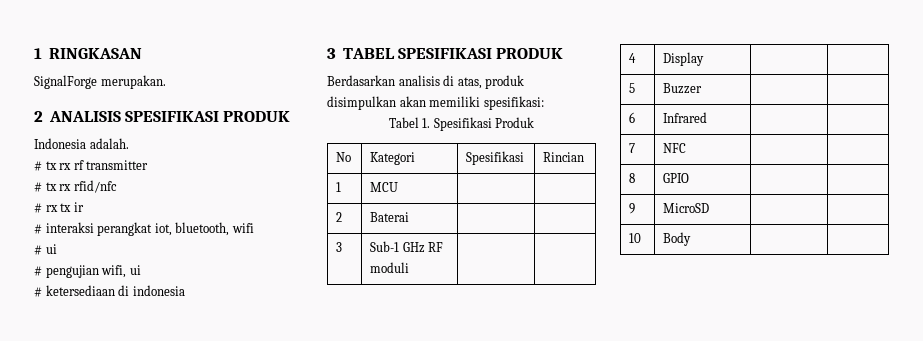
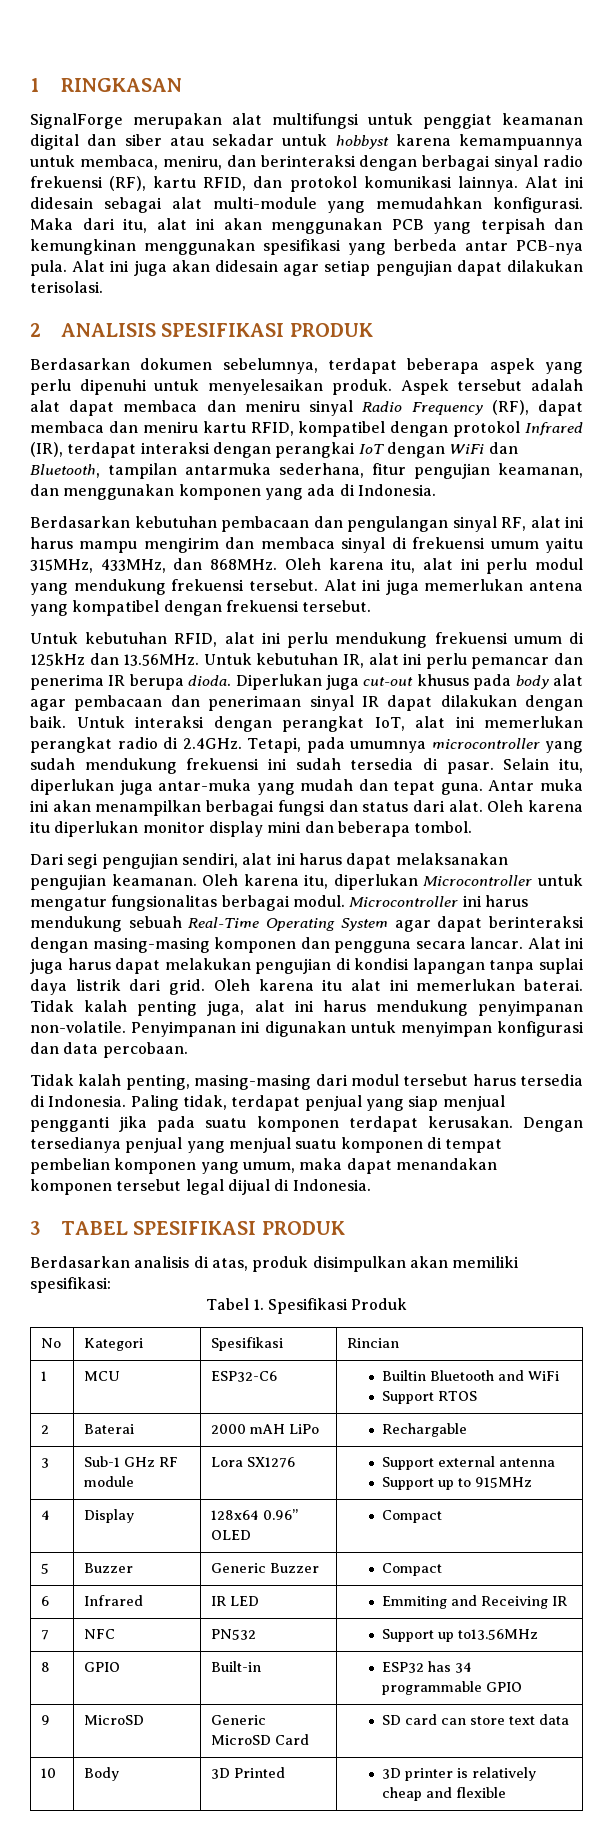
[100,75,166,89] [34,111,291,122] [34,138,129,149] [34,160,149,171] [34,180,117,193] [34,202,84,213] [34,222,254,236] [34,244,57,255] [34,265,141,278] [34,285,185,297] merupakan. // 2 ANALISIS SPESIFIKASI PRODUK // Indonesia adalah. // # tx rx rf transmitter // # tx rx rfid/nfc // # rx tx ir // # interaksi perangkat iot, bluetooth, wifi // # ui // # pengujian wifi, ui // # ketersediaan di indonesia -> [133,113,583,129] [30,134,583,150] [30,155,583,171] [30,176,584,192] [30,197,583,213] [30,218,583,234] [30,239,583,255] [30,260,583,276] [30,281,103,293] [30,323,373,337] [30,358,583,374] [30,379,583,395] [30,400,583,416] [30,421,583,437] [30,442,518,458] [30,463,583,479] [30,484,436,500] [30,516,584,532] [30,537,584,553] [30,558,583,574] [30,579,583,595] [30,600,372,616] [30,632,584,648] [30,653,584,669] [30,674,583,690] [30,695,583,711] [30,716,583,732] [30,737,583,753] [30,758,584,774] [30,779,583,795] [30,800,583,816] [30,821,473,837] [30,853,508,869] [30,874,583,890] [30,895,528,911] [30,916,584,932] [30,937,584,953] [30,958,584,974] [30,979,583,995] [30,1000,583,1016] [30,1021,585,1037] [30,1042,188,1058] [30,1074,583,1090] [30,1095,505,1111] [30,1116,583,1132] [30,1137,503,1153] [30,1158,497,1174] [30,1179,371,1195] merupakan alat multifungsi untuk penggiat keamanan digital dan siber atau sekadar untuk hobbyst karena kemampuannya untuk membaca, meniru, dan berinteraksi dengan berbagai sinyal radio frekuensi (RF), kartu RFID, dan protokol komunikasi lainnya. Alat ini didesain sebagai alat multi-module yang memudahkan konfigurasi. Maka dari itu, alat ini akan menggunakan PCB yang terpisah dan kemungkinan menggunakan spesifikasi yang berbeda antar PCB-nya pula. Alat ini juga akan didesain agar setiap pengujian dapat dilakukan terisolasi. // 2 ANALISIS SPESIFIKASI PRODUK // Berdasarkan dokumen sebelumnya, terdapat beberapa aspek yang perlu dipenuhi untuk menyelesaikan produk. Aspek tersebut adalah alat dapat membaca dan meniru sinyal Radio Frequency (RF), dapat membaca dan meniru kartu RFID, kompatibel dengan protokol Infrared (IR), terdapat interaksi dengan perangkai IoT dengan WiFi dan Bluetooth, tampilan antarmuka sederhana, fitur pengujian keamanan, dan menggunakan komponen yang ada di Indonesia. // Berdasarkan kebutuhan pembacaan dan pengulangan sinyal RF, alat ini harus mampu mengirim dan membaca sinyal di frekuensi umum yaitu 315MHz, 433MHz, dan 868MHz. Oleh karena itu, alat ini perlu modul yang mendukung frekuensi tersebut. Alat ini juga memerlukan antena yang kompatibel dengan frekuensi tersebut. // Untuk kebutuhan RFID, alat ini perlu mendukung frekuensi umum di 125kHz dan 13.56MHz. Untuk kebutuhan IR, alat ini perlu pemancar dan penerima IR berupa dioda. Diperlukan juga cut-out khusus pada body alat agar pembacaan dan penerimaan sinyal IR dapat dilakukan dengan baik. Untuk interaksi dengan perangkat IoT, alat ini memerlukan perangkat radio di 2.4GHz. Tetapi, pada umumnya microcontroller yang sudah mendukung frekuensi ini sudah tersedia di pasar. Selain itu, diperlukan juga antar-muka yang mudah dan tepat guna. Antar muka ini akan menampilkan berbagai fungsi dan status dari alat. Oleh karena itu diperlukan monitor display mini dan beberapa tombol. // Dari segi pengujian sendiri, alat ini harus dapat melaksanakan pengujian keamanan. Oleh karena itu, diperlukan Microcontroller untuk mengatur fungsionalitas berbagai modul. Microcontroller ini harus mendukung sebuah Real-Time Operating System agar dapat berinteraksi dengan masing-masing komponen dan pengguna secara lancar. Alat ini juga harus dapat melakukan pengujian di kondisi lapangan tanpa suplai daya listrik dari grid. Oleh karena itu alat ini memerlukan baterai. Tidak kalah penting juga, alat ini harus mendukung penyimpanan non-volatile. Penyimpanan ini digunakan untuk menyimpan konfigurasi dan data percobaan. // Tidak kalah penting, masing-masing dari modul tersebut harus tersedia di Indonesia. Paling tidak, terdapat penjual yang siap menjual pengganti jika pada suatu komponen terdapat kerusakan. Dengan tersedianya penjual yang menjual suatu komponen di tempat pembelian komponen yang umum, maka dapat menandakan komponen tersebut legal dijual di Indonesia.
[336,212,343,222] [370,212,410,222] [336,242,343,252] [370,241,444,253] [370,262,410,273] [629,53,637,63] [663,52,705,66] | // 2 | Baterai | | // 3 | Sub-1 GHz RF moduli | | // 4 | Display | | -> [211,1371,278,1382] [381,1370,559,1381] [381,1391,477,1404] [41,1425,50,1434] [84,1424,135,1434] [211,1424,320,1434] [381,1423,467,1437] [41,1458,50,1468] [84,1456,179,1467] [84,1476,135,1487] [211,1457,296,1468] [381,1456,555,1470] [381,1477,532,1490] [41,1510,51,1520] [84,1509,135,1523] [211,1509,299,1520] [211,1530,252,1540] [381,1510,442,1523] ESP32-C6 | Builtin Bluetooth and WiFi // Support RTOS // 2 | Baterai | 2000 mAH LiPo | Rechargable // 3 | Sub-1 GHz RF module | Lora SX1276 | Support external antenna // Support up to 915MHz // 4 | Display | 128x64 0.96” OLED | Compact
(703, 88) | -> [211,1563,320,1573] [381,1563,442,1576] Generic Buzzer | Compact
[629,143,636,153] [663,143,687,153] [629,173,636,183] [663,173,690,183] [629,203,636,214] [663,203,710,213] [629,233,642,243] [663,232,692,246] | // 7 | NFC | | // 8 | GPIO | | // 9 | MicroSD | | // 10 | Body | | -> [211,1596,260,1606] [381,1595,567,1609] [41,1630,50,1640] [84,1629,116,1639] [211,1629,257,1640] [381,1629,538,1642] [41,1662,51,1672] [84,1662,121,1672] [211,1661,262,1672] [381,1661,472,1673] [381,1681,522,1695] [41,1715,51,1725] [84,1715,145,1725] [211,1715,267,1725] [211,1734,310,1745] [381,1714,569,1725] [41,1768,57,1778] [84,1767,120,1781] [211,1767,286,1779] [381,1767,536,1781] [381,1787,506,1801] IR LED | Emmiting and Receiving IR // 7 | NFC | PN532 | Support up to13.56MHz // 8 | GPIO | Built-in | ESP32 has 34 programmable GPIO // 9 | MicroSD | Generic MicroSD Card | SD card can store text data // 10 | Body | 3D Printed | 3D printer is relatively cheap and flexible

